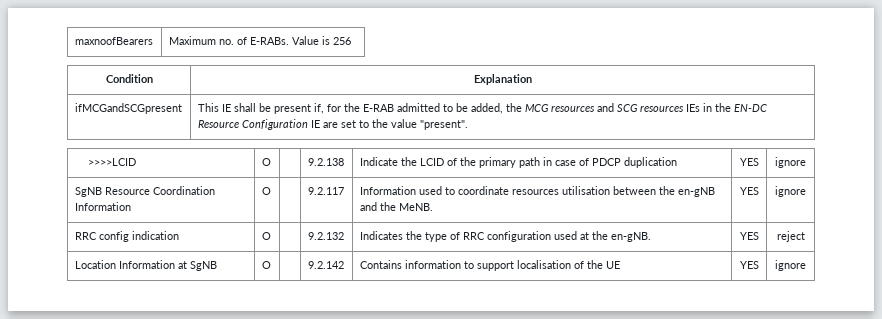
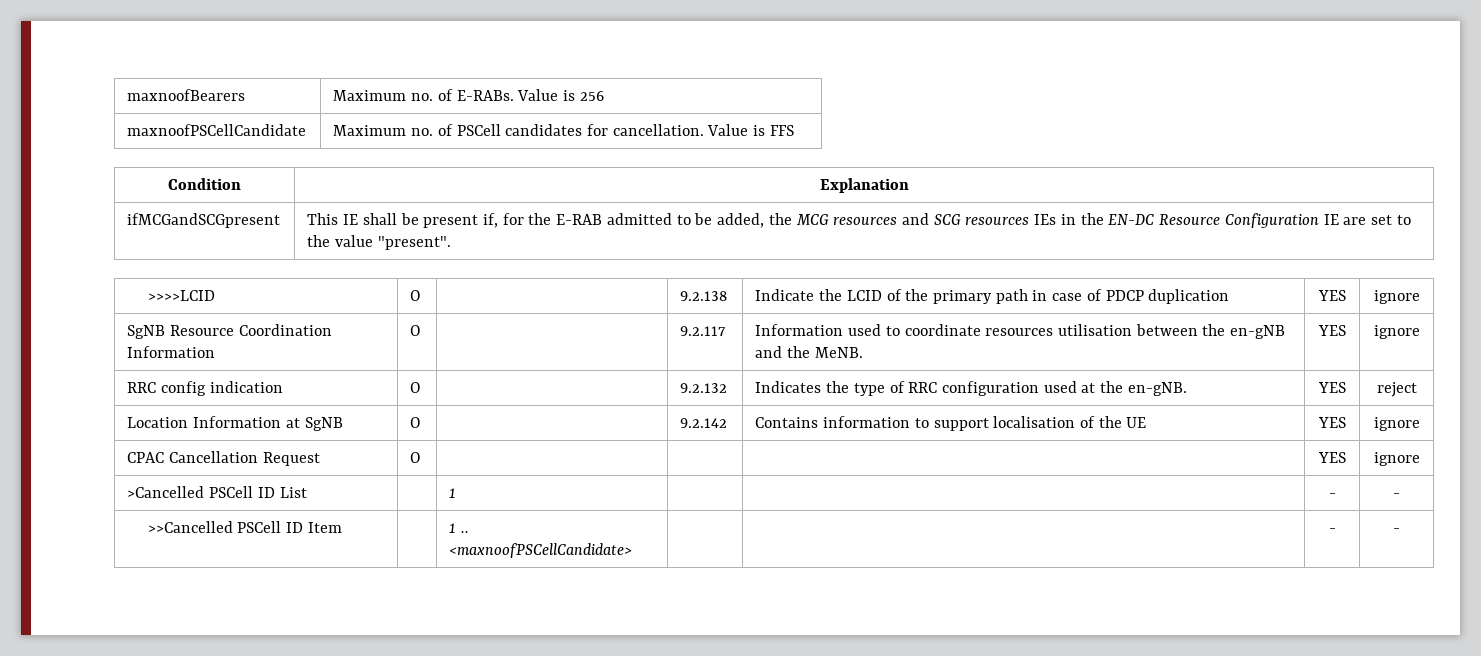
(351, 41) none -> [127,124,307,136] [333,124,794,136] // maxnoofPSCellCandidate | Maximum no. of PSCell candidates for cancellation. Value is FFS
(806, 265) none -> [127,451,320,466] [410,452,422,463] [1317,452,1346,463] [1373,452,1420,466] [127,486,307,498] [449,488,457,498] [1328,493,1336,498] [1393,493,1400,498] [147,521,342,533] [449,523,470,533] [449,543,633,558] [1328,528,1336,533] [1393,528,1400,533] // CPAC Cancellation Request | O | | | | YES | ignore // >Cancelled PSCell ID List | | 1 | | | - | - // >>Cancelled PSCell ID Item | | 1 .. <maxnoofPSCellCandidate> | | | - | -

